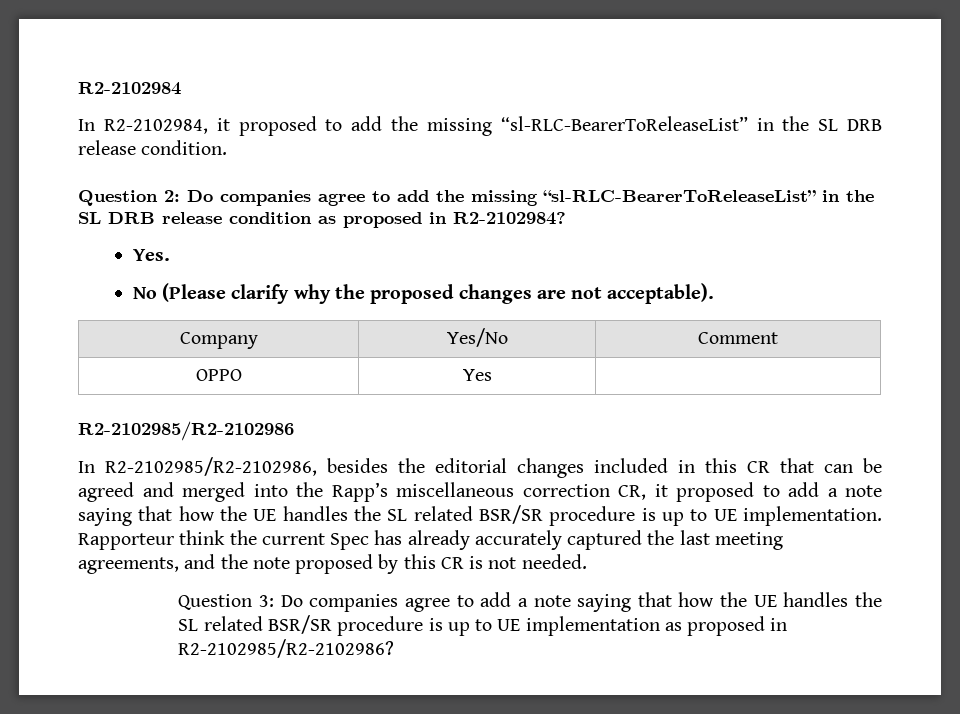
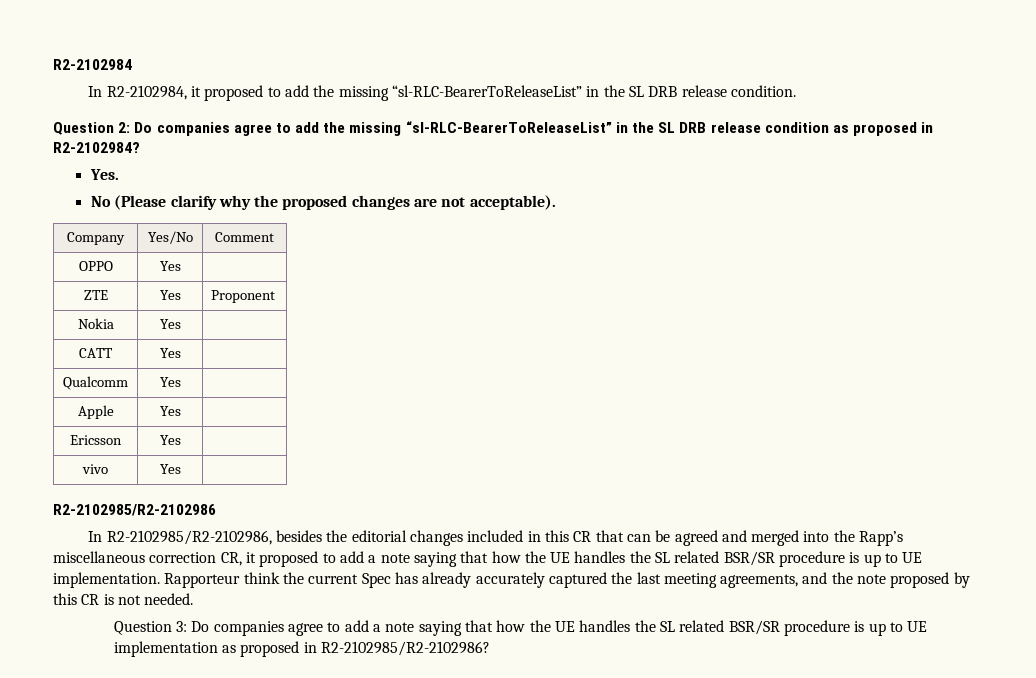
(492, 375) none -> [83,290,108,300] [159,290,181,300] [211,290,276,303] [77,318,114,329] [159,319,181,329] [79,348,113,358] [159,348,181,358] [63,376,128,390] [159,377,181,387] [77,405,114,419] [159,406,181,416] [70,435,122,445] [159,435,181,445] [82,464,108,474] [159,464,181,474] // ZTE | Yes | Proponent // Nokia | Yes | // CATT | Yes | // Qualcomm | Yes | // Apple | Yes | // Ericsson | Yes | // vivo | Yes |

